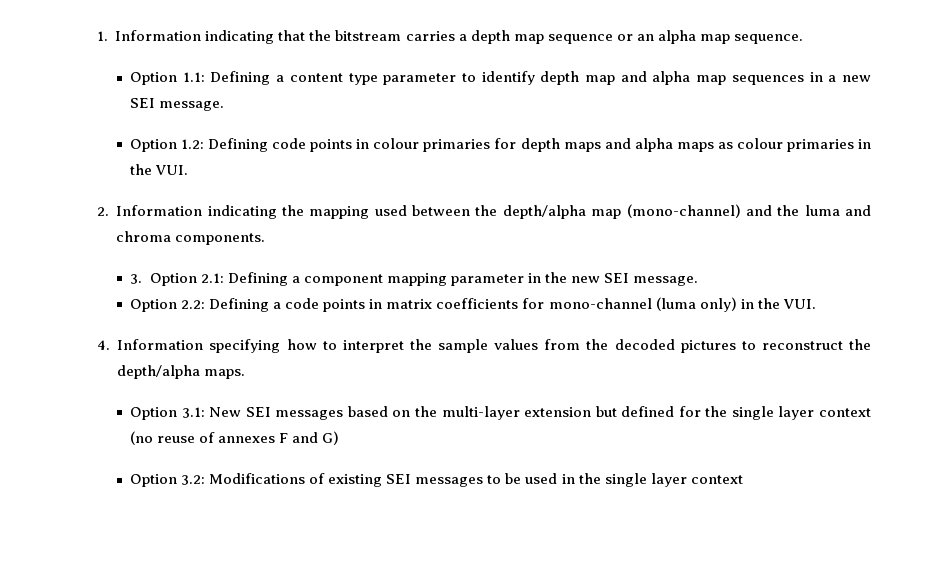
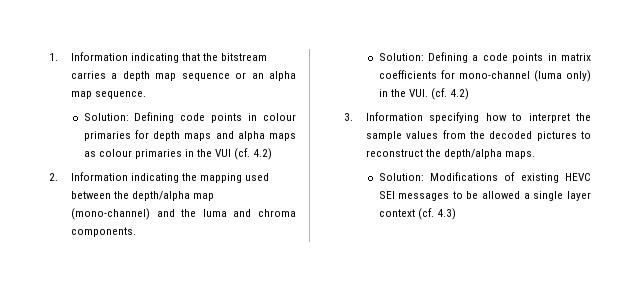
[130,71,871,85] [130,98,225,111] [130,139,205,152] Option 1.1: Defining a content type parameter to identify depth map and alpha map sequences in a new SEI message. // Option 1.2: -> [83,113,129,121] Solution:
[155,165,189,175] VUI. -> [215,148,273,160] VUI (cf. 4.2)
[130,272,699,286] [130,299,206,312] 3. Option 2.1: Defining a component mapping parameter in the new SEI message. // Option 2.2: -> [378,53,424,61] Solution:
[96,340,110,350] // 4. -> [430,88,470,100] [343,113,353,121] (cf. 4.2) // 3.
[130,406,872,420] [130,431,340,445] [130,474,206,487] Option 3.1: New SEI messages based on the multi-layer extension but defined for the single layer context (no reuse of annexes F and G) // Option 3.2: -> [378,173,424,181] Solution:
(383, 480) none -> [565,173,591,181] HEVC
[525,473,743,487] used in the single layer context -> [482,191,591,201] [378,208,456,220] allowed a single layer context (cf. 4.3)

